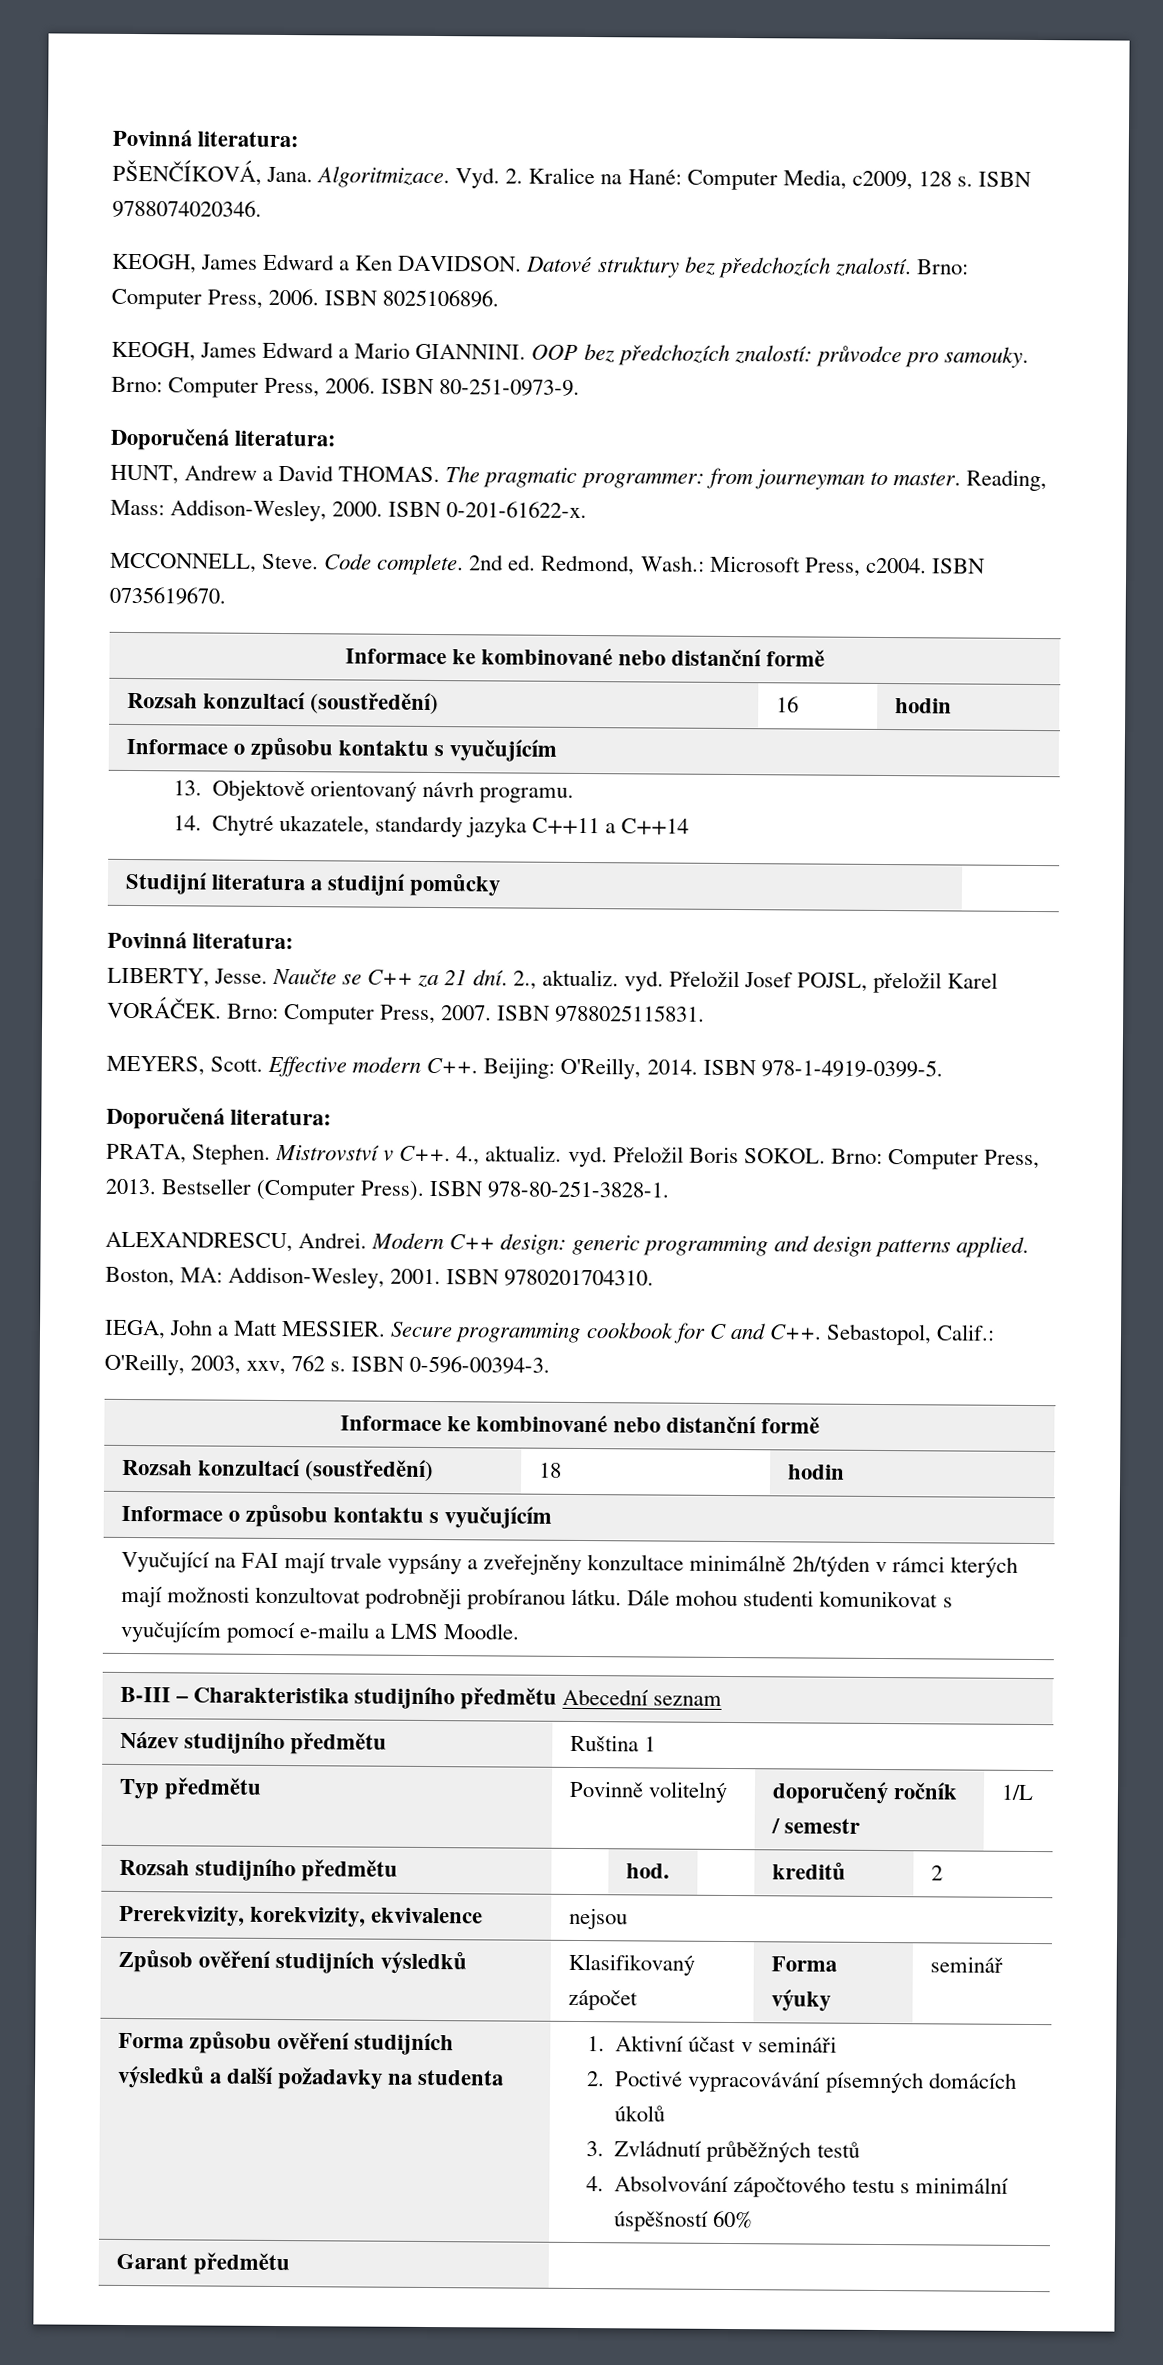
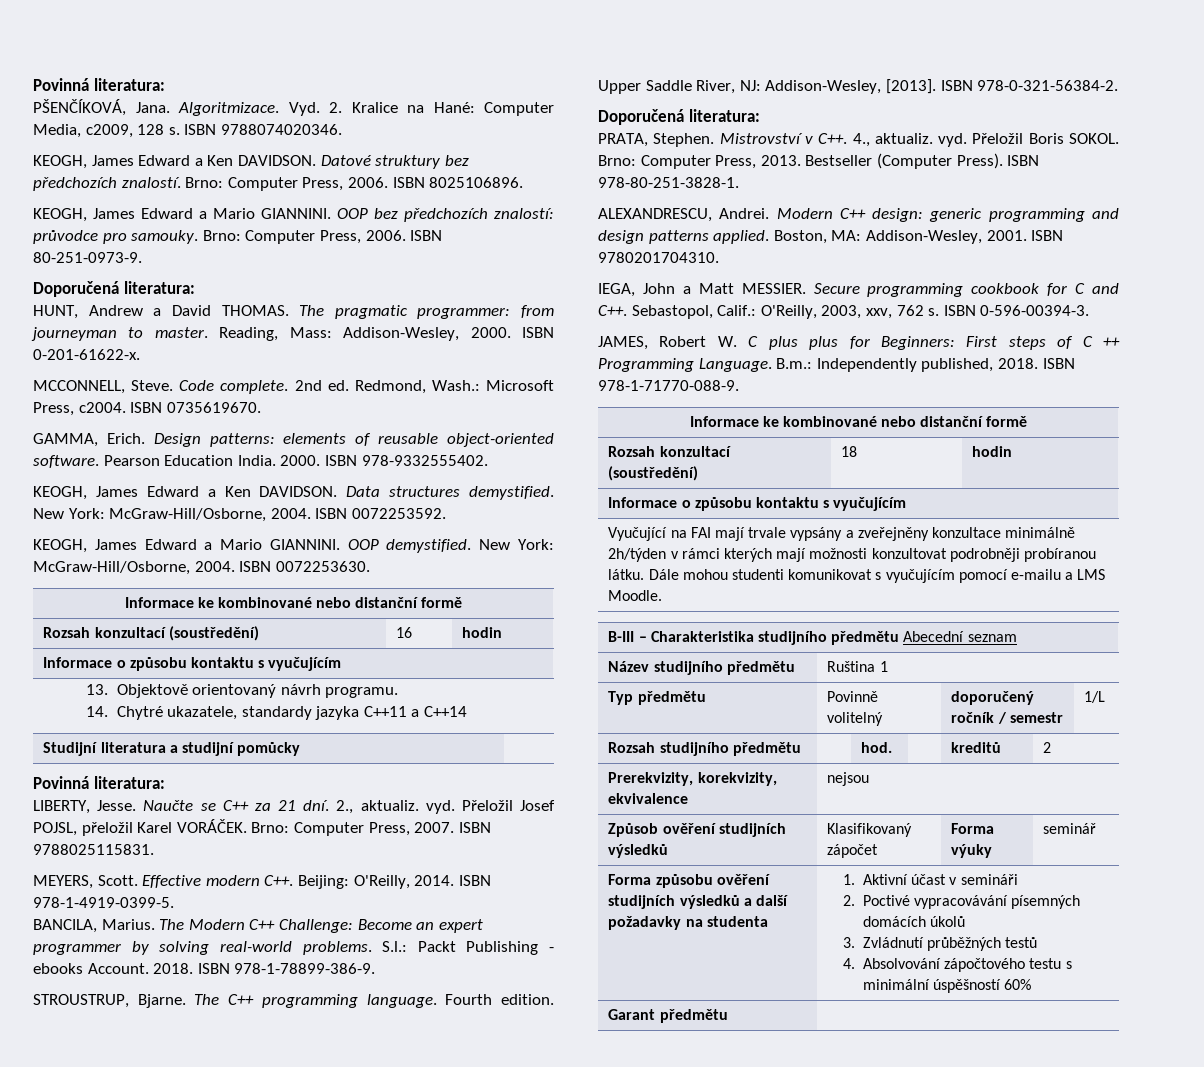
(226, 595) none -> [33,433,554,447] [33,455,488,468] [33,486,554,500] [33,508,446,522] [33,539,554,553] [33,561,370,575] // GAMMA, Erich. Design patterns: elements of reusable object-oriented software. Pearson Education India. 2000. ISBN 978-9332555402. // KEOGH, James Edward a Ken DAVIDSON. Data structures demystified. New York: McGraw-Hill/Osborne, 2004. ISBN 0072253592. // KEOGH, James Edward a Mario GIANNINI. OOP demystified. New York: McGraw-Hill/Osborne, 2004. ISBN 0072253630.
(943, 1068) none -> [33,919,483,933] [33,941,554,955] [33,963,376,974] [33,994,554,1008] [598,79,1119,94] // BANCILA, Marius. The Modern C++ Challenge: Become an expert programmer by solving real-world problems. S.l.: Packt Publishing - ebooks Account. 2018. ISBN 978-1-78899-386-9. // STROUSTRUP, Bjarne. The C++ programming language. Fourth edition. Upper Saddle River, NJ: Addison-Wesley, [2013]. ISBN 978-0-321-56384-2.
(551, 1364) none -> [598,336,1120,350] [598,358,1075,372] [598,380,739,391] // JAMES, Robert W. C plus plus for Beginners: First steps of C ++ Programming Language. B.m.: Independently published, 2018. ISBN 978-1-71770-088-9.

